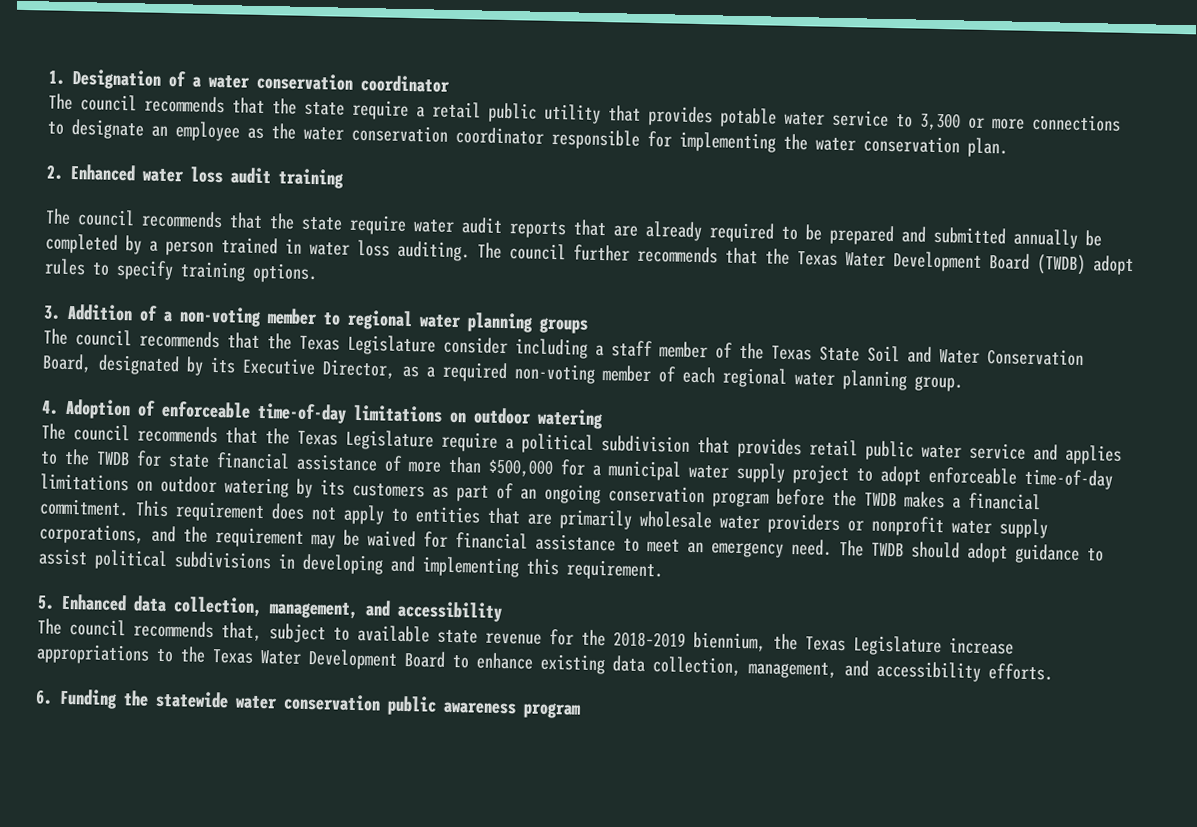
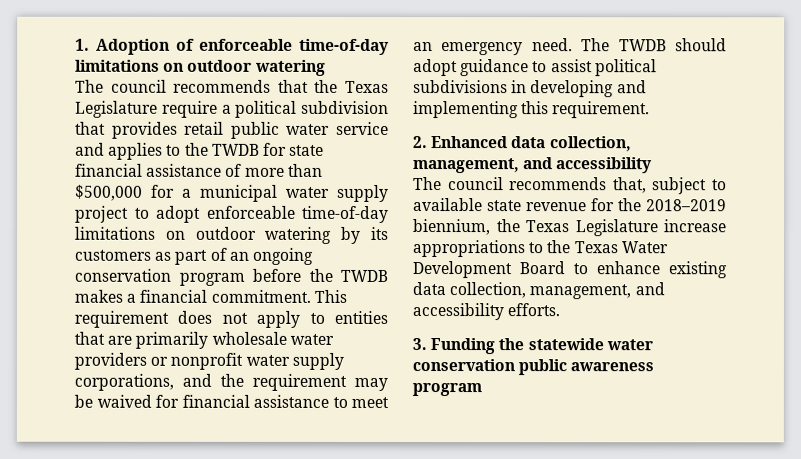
[72,69,450,93] [48,93,1121,132] [47,119,1008,158] [46,163,345,189] [45,208,1102,249] [45,233,1134,276] [44,258,318,284] [43,303,588,334] [43,328,1084,367] [42,353,963,392] [41,400,59,415] Designation of a water conservation coordinator // The council recommends that the state require a retail public utility that provides potable water service to 3,300 or more connections to designate an employee as the water conservation coordinator responsible for implementing the water conservation plan. // 2. Enhanced water loss audit training // The council recommends that the state require water audit reports that are already required to be prepared and submitted annually be completed by a person trained in water loss auditing. The council further recommends that the Texas Water Development Board (TWDB) adopt rules to specify training options. // 3. Addition of a non-voting member to regional water planning groups // The council recommends that the Texas Legislature consider including a staff member of the Texas State Soil and Water Conservation Board, designated by its Executive Director, as a required non-voting member of each regional water planning group. // 4. -> (90, 44) none
[37,595,55,610] 5. -> [413,136,428,149] 2.
[35,689,53,705] 6. -> [412,338,427,351] 3.

